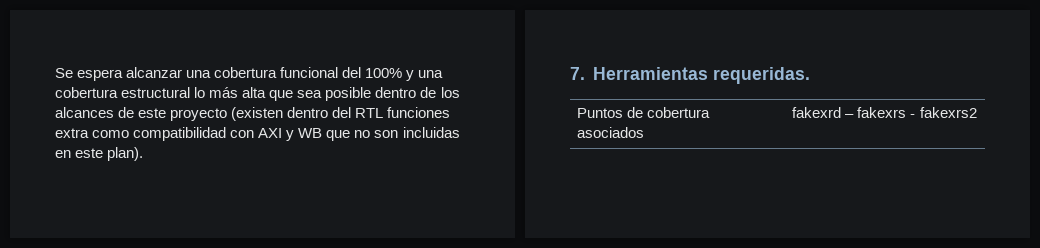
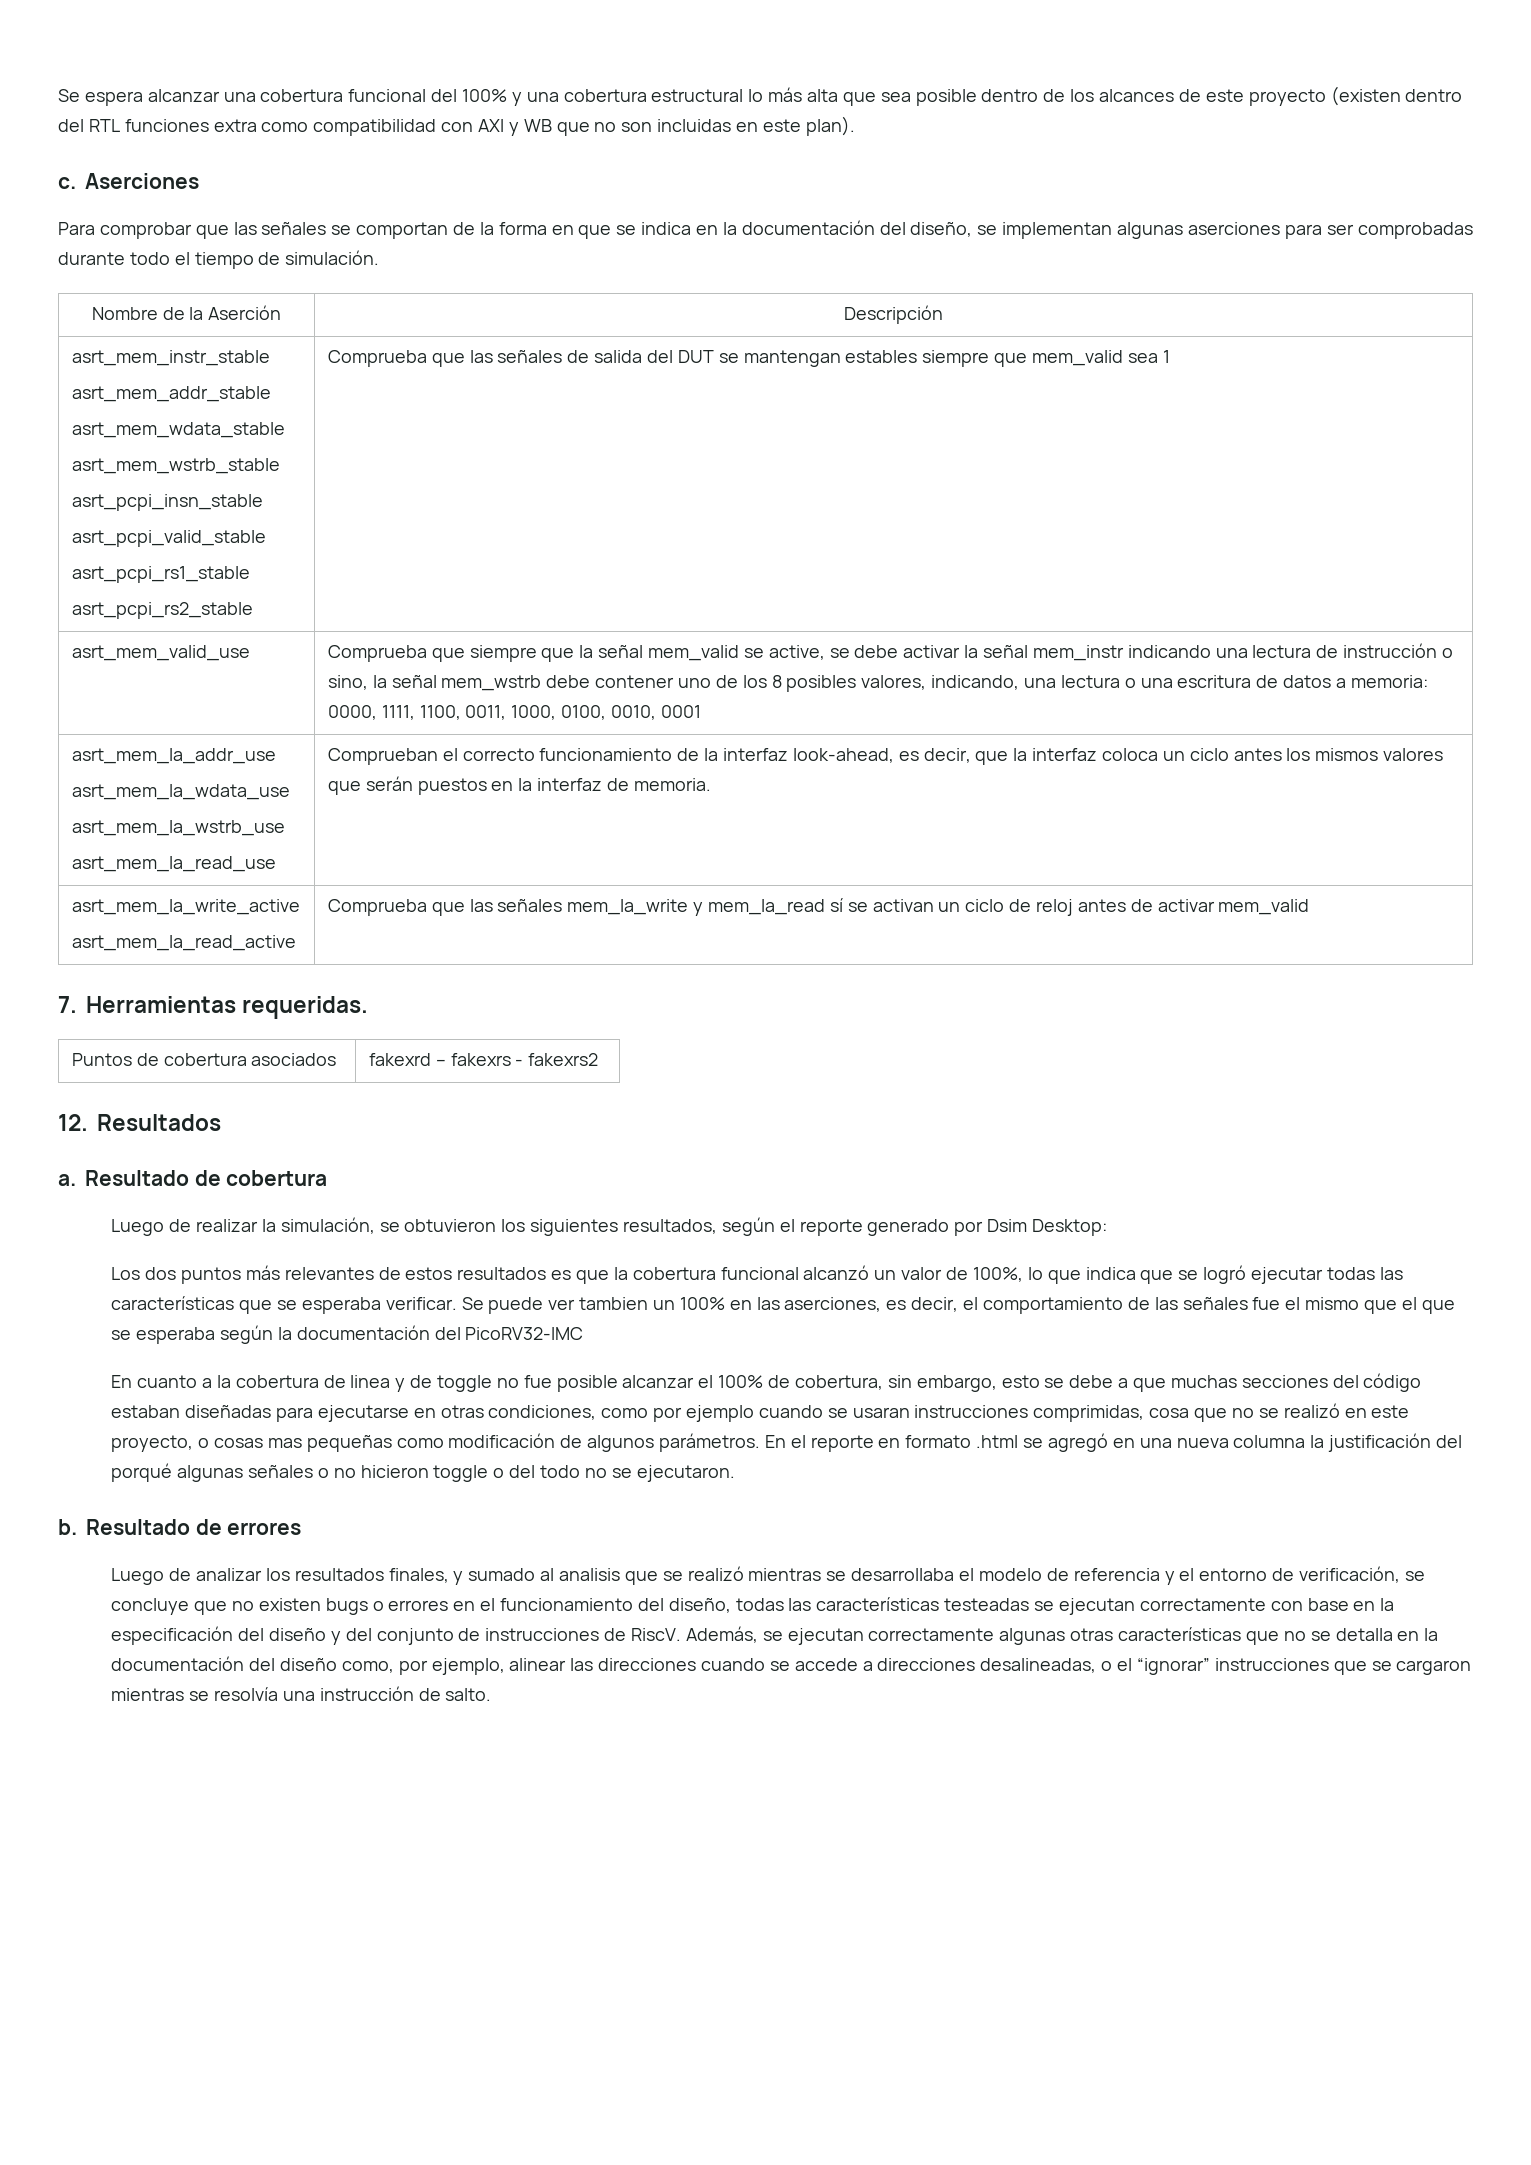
(144, 154) none -> [58,173,199,189] [58,220,1473,239] [58,250,380,269] [91,305,282,320] [844,305,943,324] [71,350,270,366] [71,386,271,402] [71,422,285,438] [71,458,280,474] [71,494,263,511] [71,530,266,547] [71,566,250,583] [71,602,253,619] [327,350,1170,367] [71,645,250,661] [327,643,1454,662] [327,675,1428,692] [327,705,701,720] [71,748,276,764] [71,784,290,800] [71,820,285,836] [71,856,276,872] [327,748,1444,765] [327,776,711,795] [71,899,300,915] [71,935,296,951] [327,898,1310,916] // c. Aserciones // Para comprobar que las señales se comportan de la forma en que se indica en la documentación del diseño, se implementan algunas aserciones para ser comprobadas durante todo el tiempo de simulación. // Nombre de la Aserción | Descripción // asrt_mem_instr_stable // asrt_mem_addr_stable // asrt_mem_wdata_stable // asrt_mem_wstrb_stable // asrt_pcpi_insn_stable // asrt_pcpi_valid_stable // asrt_pcpi_rs1_stable // asrt_pcpi_rs2_stable | Comprueba que las señales de salida del DUT se mantengan estables siempre que mem_valid sea 1 // asrt_mem_valid_use | Comprueba que siempre que la señal mem_valid se active, se debe activar la señal mem_instr indicando una lectura de instrucción o sino, la señal mem_wstrb debe contener uno de los 8 posibles valores, indicando, una lectura o una escritura de datos a memoria: 0000, 1111, 1100, 0011, 1000, 0100, 0010, 0001 // asrt_mem_la_addr_use // asrt_mem_la_wdata_use // asrt_mem_la_wstrb_use // asrt_mem_la_read_use | Comprueban el correcto funcionamiento de la interfaz look-ahead, es decir, que la interfaz coloca un ciclo antes los mismos valores que serán puestos en la interfaz de memoria. // asrt_mem_la_write_active // asrt_mem_la_read_active | Comprueba que las señales mem_la_write y mem_la_read sí se activan un ciclo de reloj antes de activar mem_valid
(977, 112) none -> [58,1114,221,1131] [58,1170,328,1186] [111,1217,1108,1236] [111,1265,1403,1284] [111,1296,1455,1314] [111,1325,584,1344] [111,1373,1422,1392] [111,1403,1410,1422] [111,1433,1462,1452] [111,1463,735,1482] [58,1519,302,1535] [111,1566,1425,1585] [111,1597,1395,1615] [111,1626,1439,1645] [111,1656,1472,1675] [111,1686,492,1701] // 12. Resultados // a. Resultado de cobertura // Luego de realizar la simulación, se obtuvieron los siguientes resultados, según el reporte generado por Dsim Desktop: // Los dos puntos más relevantes de estos resultados es que la cobertura funcional alcanzó un valor de 100%, lo que indica que se logró ejecutar todas las características que se esperaba verificar. Se puede ver tambien un 100% en las aserciones, es decir, el comportamiento de las señales fue el mismo que el que se esperaba según la documentación del PicoRV32-IMC // En cuanto a la cobertura de linea y de toggle no fue posible alcanzar el 100% de cobertura, sin embargo, esto se debe a que muchas secciones del código estaban diseñadas para ejecutarse en otras condiciones, como por ejemplo cuando se usaran instrucciones comprimidas, cosa que no se realizó en este proyecto, o cosas mas pequeñas como modificación de algunos parámetros. En el reporte en formato .html se agregó en una nueva columna la justificación del porqué algunas señales o no hicieron toggle o del todo no se ejecutaron. // b. Resultado de errores // Luego de analizar los resultados finales, y sumado al analisis que se realizó mientras se desarrollaba el modelo de referencia y el entorno de verificación, se concluye que no existen bugs o errores en el funcionamiento del diseño, todas las características testeadas se ejecutan correctamente con base en la especificación del diseño y del conjunto de instrucciones de RiscV. Además, se ejecutan correctamente algunas otras características que no se detalla en la documentación del diseño como, por ejemplo, alinear las direcciones cuando se accede a direcciones desalineadas, o el “ignorar” instrucciones que se cargaron mientras se resolvía una instrucción de salto.

